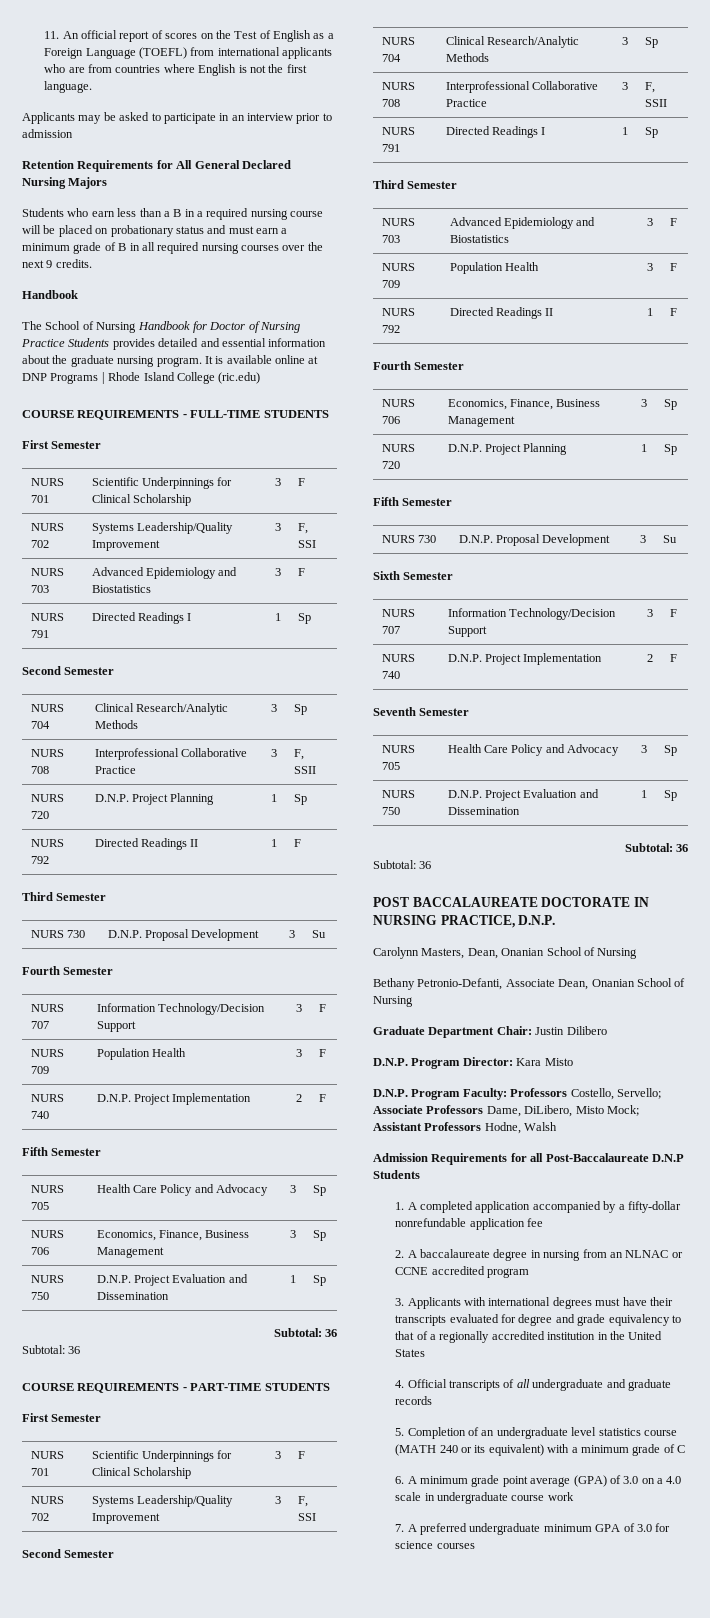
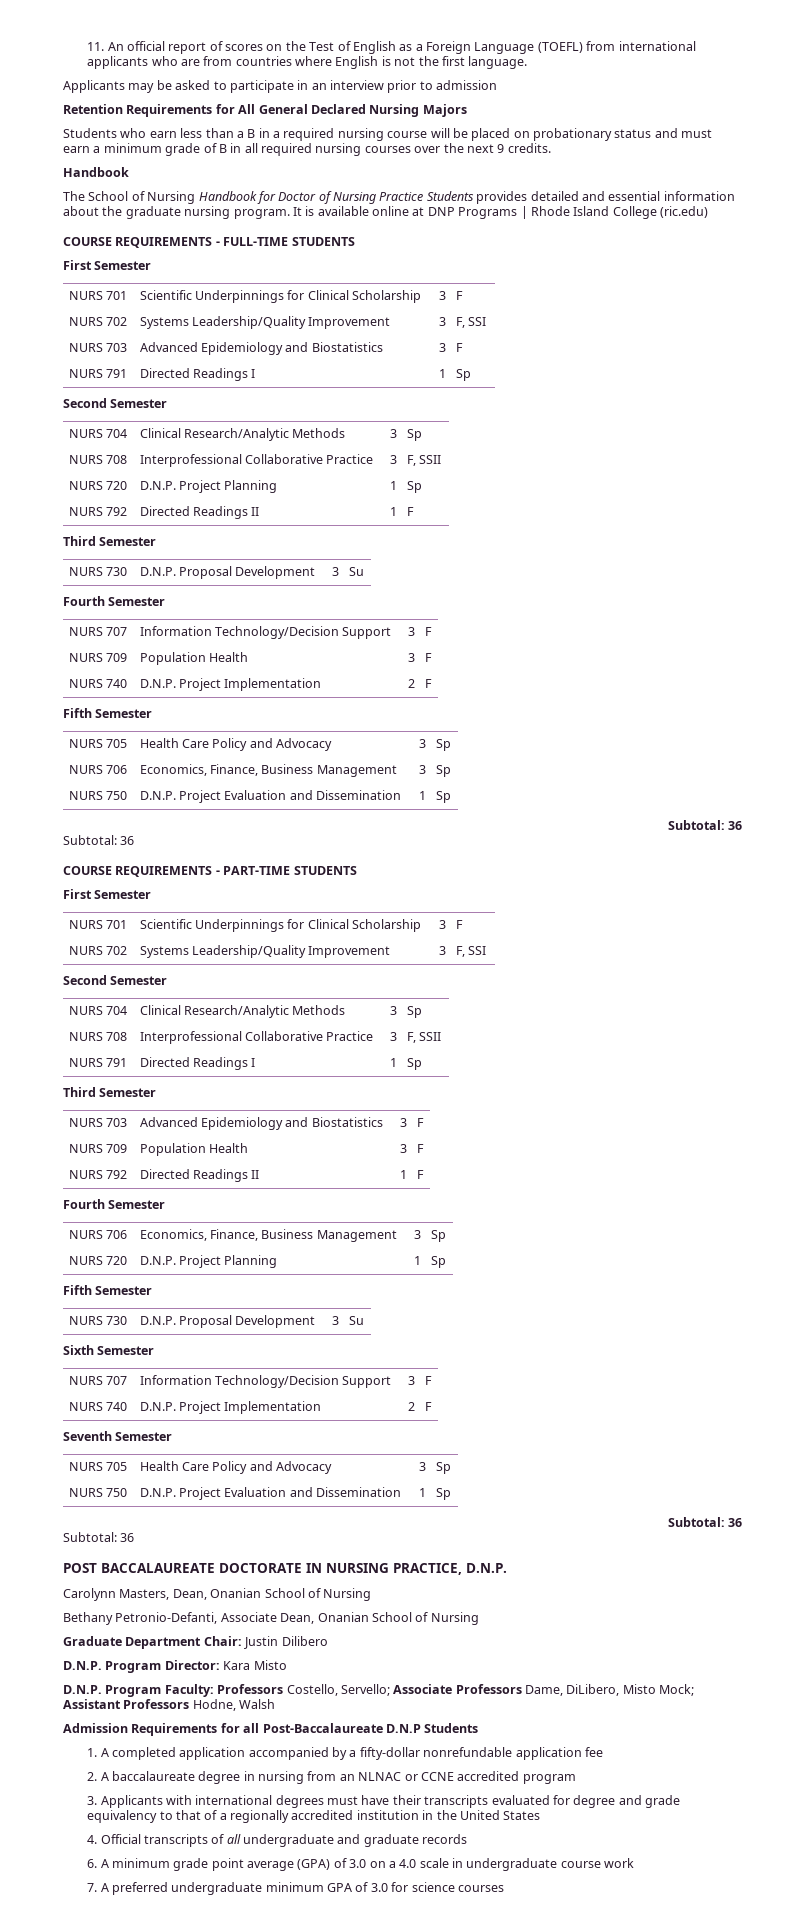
[395,1427,677,1439] [395,1444,686,1456] // 5. Completion of an undergraduate level statistics course (MATH 240 or its equivalent) with a minimum grade of C -> (468, 1839) none

